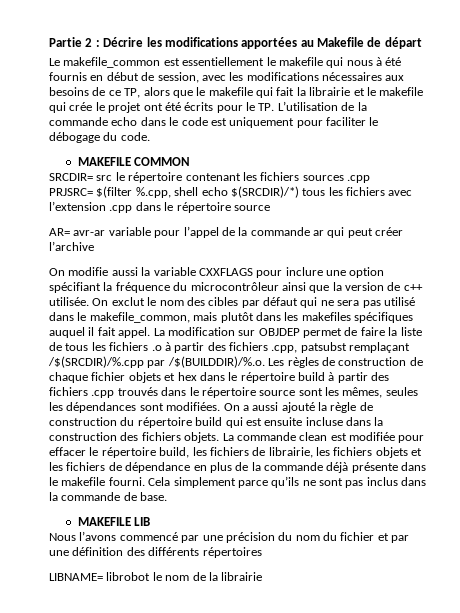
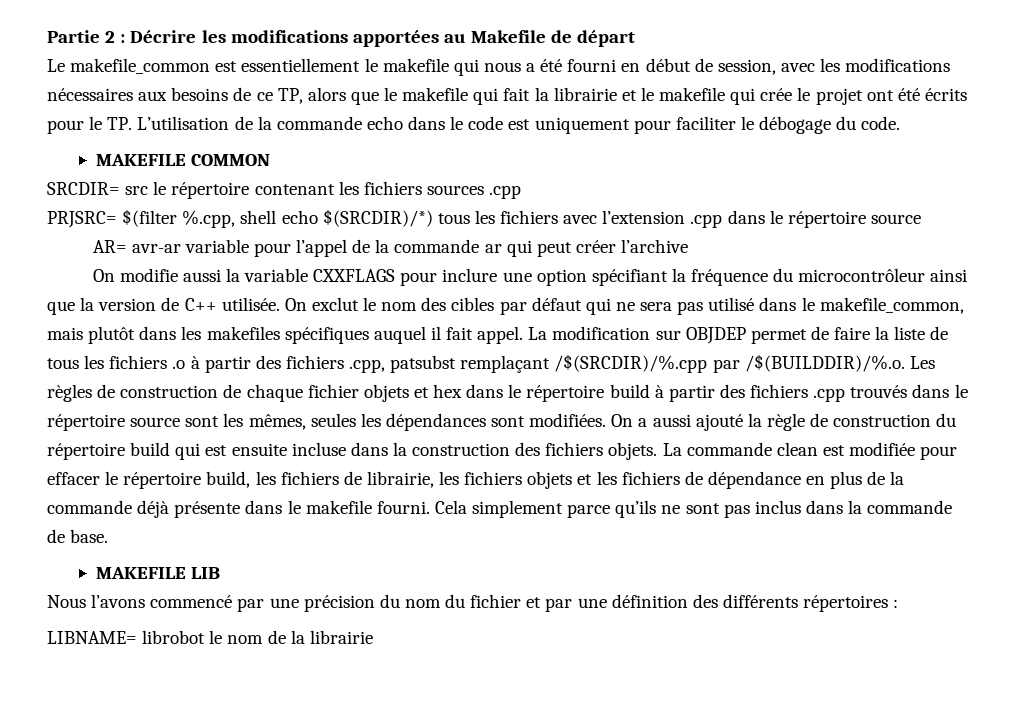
[376,57,402,66] [49,72,87,81] à été fournis -> [526,59,617,72] a été fourni
[403,284,423,291] c++ -> [184,298,217,311] C++
(262, 552) none -> [893,599,899,608] :

